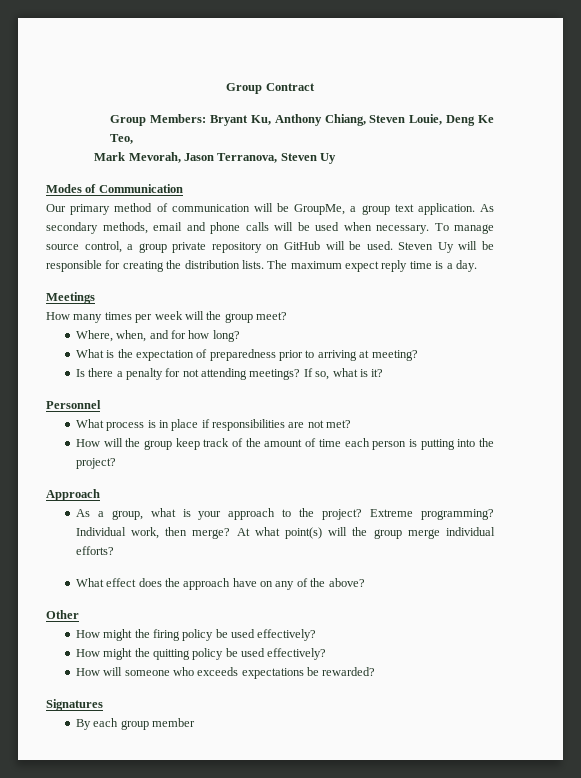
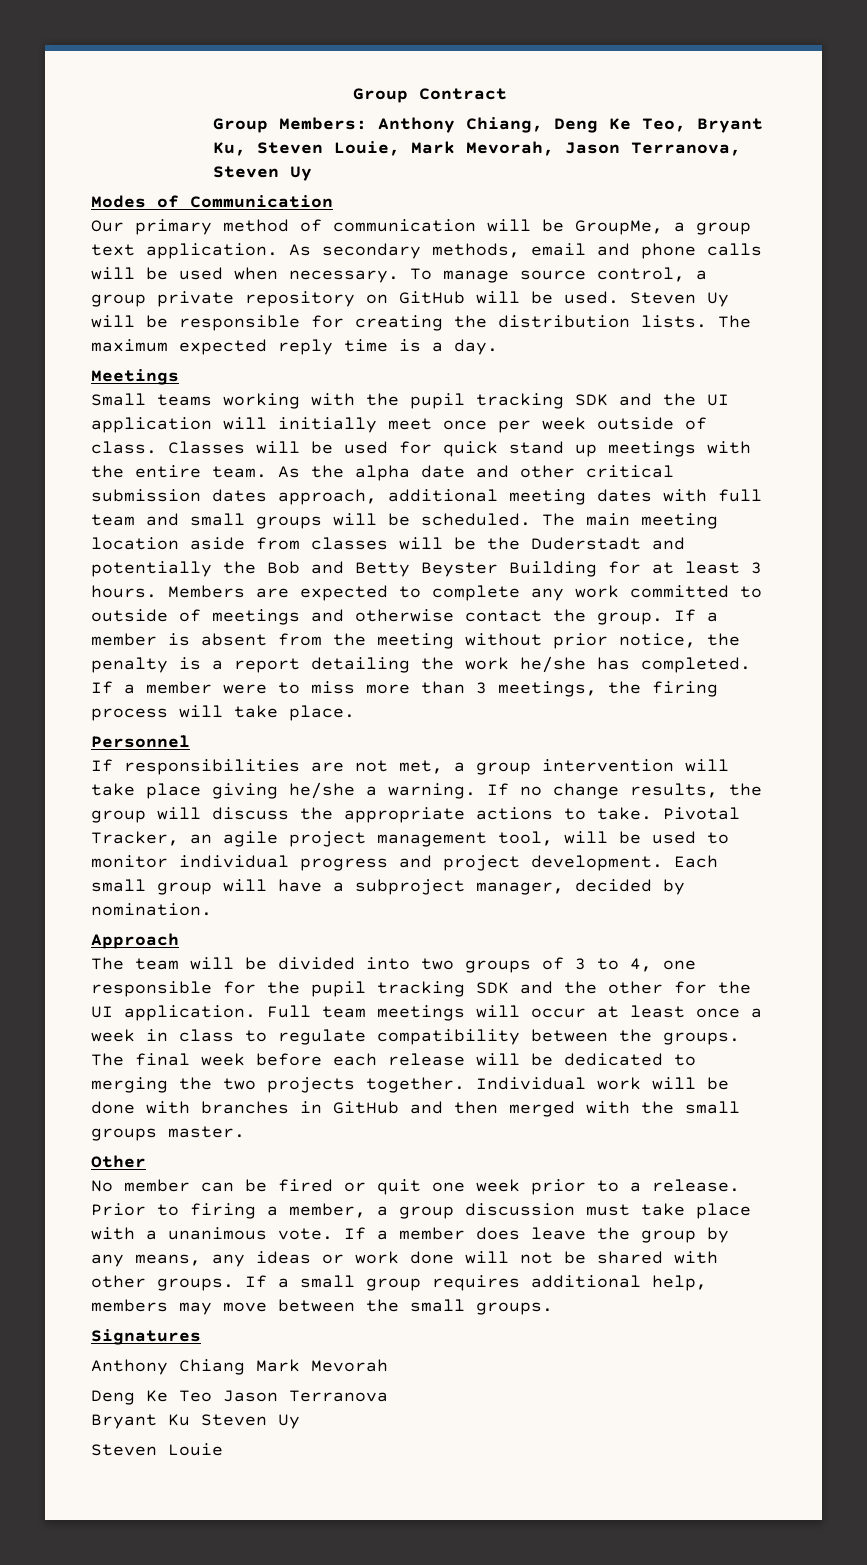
[209,114,443,126] Bryant Ku, Anthony Chiang, Steven Louie, -> [378,117,544,133] Anthony Chiang,
(134, 139) // -> [697,118,764,133] [213,141,401,156] Bryant Ku, Steven Louie,
[345,261,379,272] expect -> [179,339,267,355] expected
[46,311,287,323] [75,330,240,342] [75,349,418,361] [75,368,384,380] [46,400,101,409] [75,419,352,431] [75,438,494,450] [75,458,116,469] [46,489,100,501] [75,508,494,520] [75,527,496,539] [75,546,114,555] [75,578,365,590] [46,610,79,619] [75,629,317,641] [75,648,327,660] [75,667,376,679] [46,699,103,711] [75,718,195,730] How many times per week will the group meet? // Where, when, and for how long? // What is the expectation of preparedness prior to arriving at meeting? // Is there a penalty for not attending meetings? If so, what is it? // Personnel // What process is in place if responsibilities are not met? // How will the group keep track of the amount of time each person is putting into the project? // Approach // As a group, what is your approach to the project? Extreme programming? Individual work, then merge? At what point(s) will the group merge individual efforts? // What effect does the approach have on any of the above? // Other // How might the firing policy be used effectively? // How might the quitting policy be used effectively? // How will someone who exceeds expectations be rewarded? // Signatures // By each group member -> [91,393,729,409] [91,417,707,433] [91,441,751,457] [91,465,674,481] [91,489,762,505] [91,513,718,529] [91,537,685,550] [91,561,762,577] [91,585,762,601] [91,609,718,625] [91,633,740,649] [91,656,751,673] [91,681,718,697] [91,705,355,721] [91,735,190,748] [91,759,729,775] [91,782,762,799] [91,807,740,823] [91,831,729,847] [91,855,718,871] [91,879,685,895] [91,903,212,916] [91,933,179,949] [91,957,696,973] [91,981,751,997] [91,1005,762,1021] [91,1029,740,1045] [91,1053,696,1066] [91,1077,729,1093] [91,1101,740,1117] [91,1126,245,1141] [91,1155,146,1168] [91,1179,740,1195] [91,1203,751,1219] [91,1227,729,1243] [91,1251,718,1267] [91,1275,707,1291] [91,1299,553,1315] [91,1329,201,1345] [91,1359,388,1375] [91,1390,388,1405] [91,1414,300,1429] [91,1443,223,1456] Small teams working with the pupil tracking SDK and the UI application will initially meet once per week outside of class. Classes will be used for quick stand up meetings with the entire team. As the alpha date and other critical submission dates approach, additional meeting dates with full team and small groups will be scheduled. The main meeting location aside from classes will be the Duderstadt and potentially the Bob and Betty Beyster Building for at least 3 hours. Members are expected to complete any work committed to outside of meetings and otherwise contact the group. If a member is absent from the meeting without prior notice, the penalty is a report detailing the work he/she has completed. If a member were to miss more than 3 meetings, the firing process will take place. // Personnel // If responsibilities are not met, a group intervention will take place giving he/she a warning. If no change results, the group will discuss the appropriate actions to take. Pivotal Tracker, an agile project management tool, will be used to monitor individual progress and project development. Each small group will have a subproject manager, decided by nomination. // Approach // The team will be divided into two groups of 3 to 4, one responsible for the pupil tracking SDK and the other for the UI application. Full team meetings will occur at least once a week in class to regulate compatibility between the groups. The final week before each release will be dedicated to merging the two projects together. Individual work will be done with branches in GitHub and then merged with the small groups master. // Other // No member can be fired or quit one week prior to a release. Prior to firing a member, a group discussion must take place with a unanimous vote. If a member does leave the group by any means, any ideas or work done will not be shared with other groups. If a small group requires additional help, members may move between the small groups. // Signatures // Anthony Chiang Mark Mevorah // Deng Ke Teo Jason Terranova // Bryant Ku Steven Uy // Steven Louie

